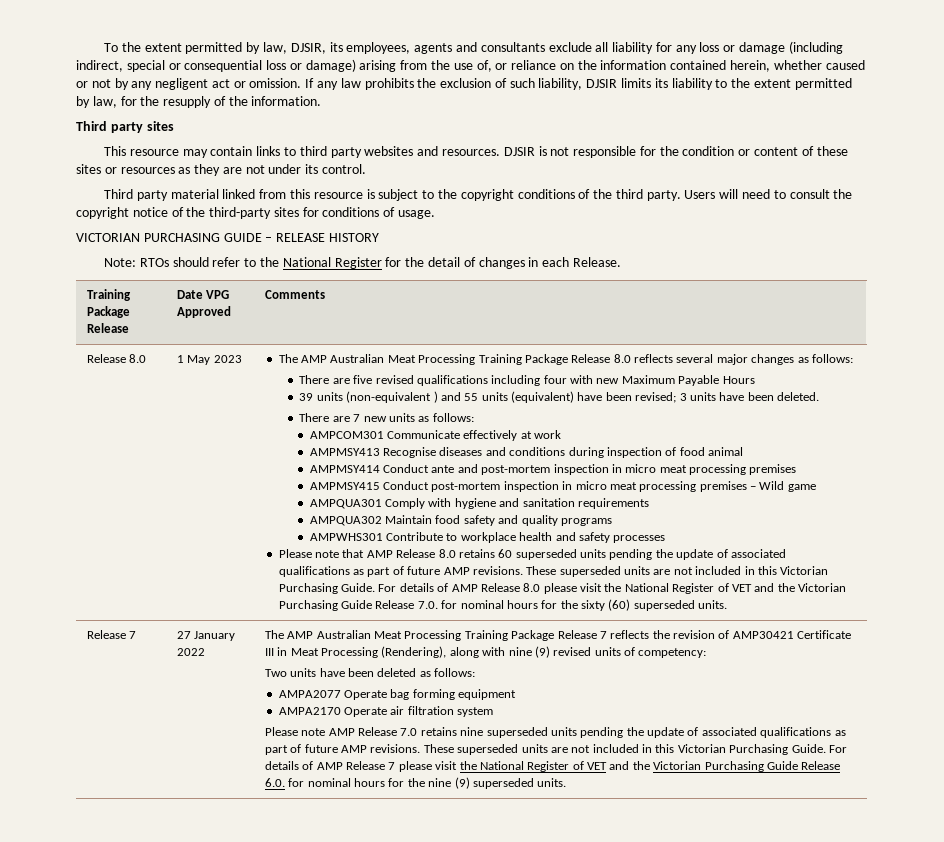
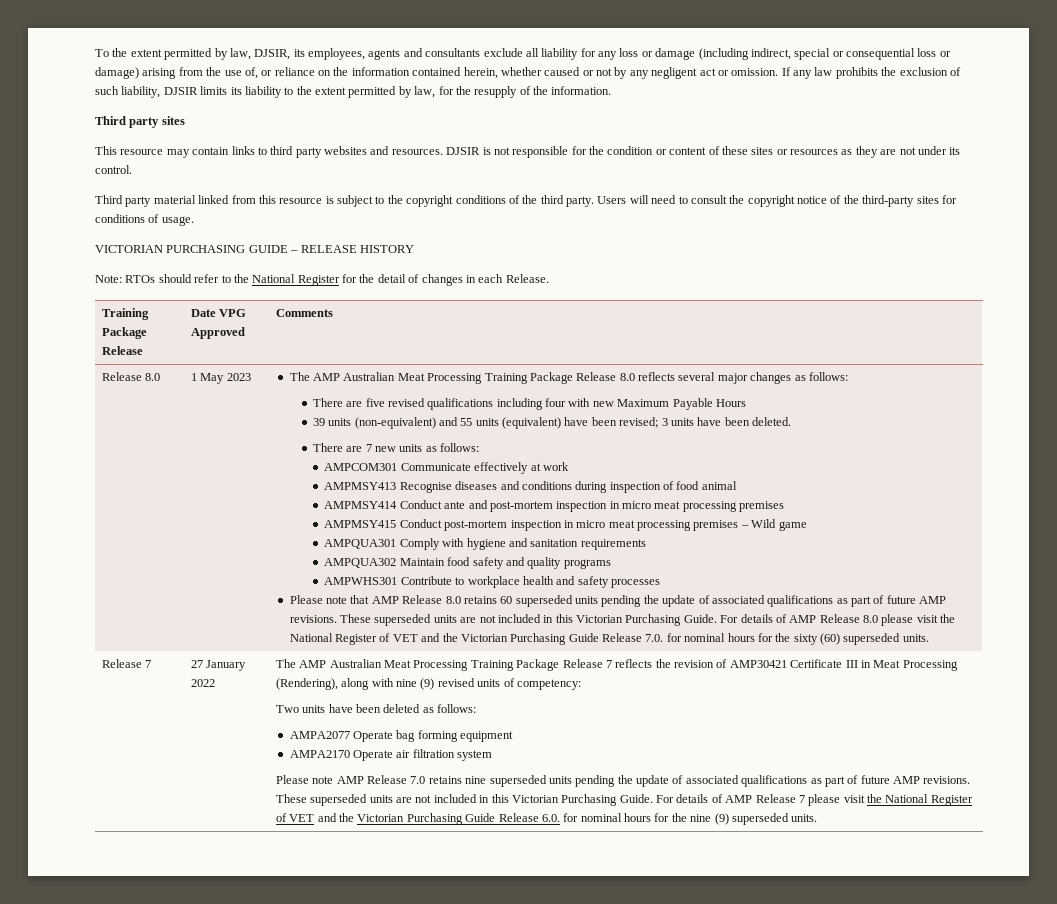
[346,391,438,403] (non-equivalent ) -> [354,417,436,429] (non-equivalent)

